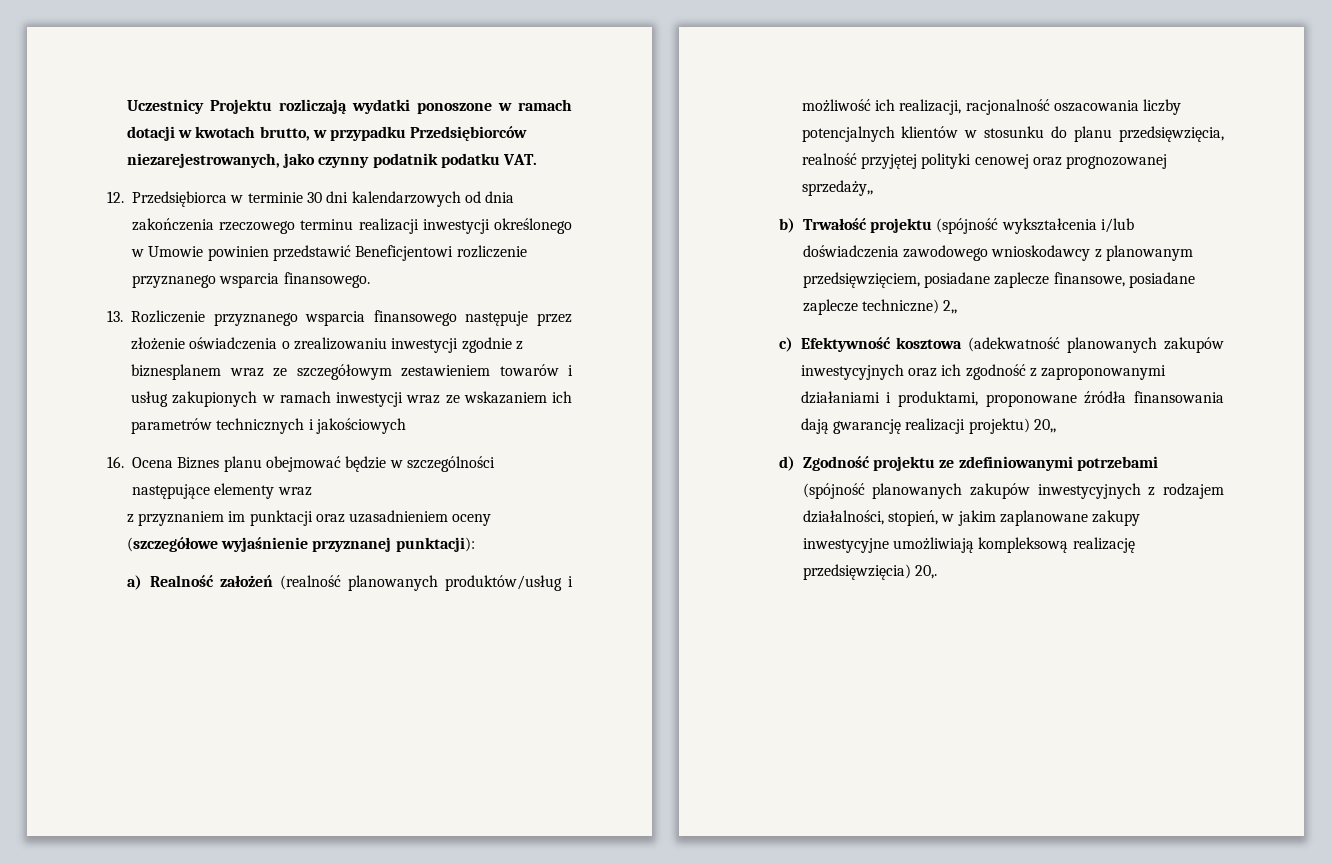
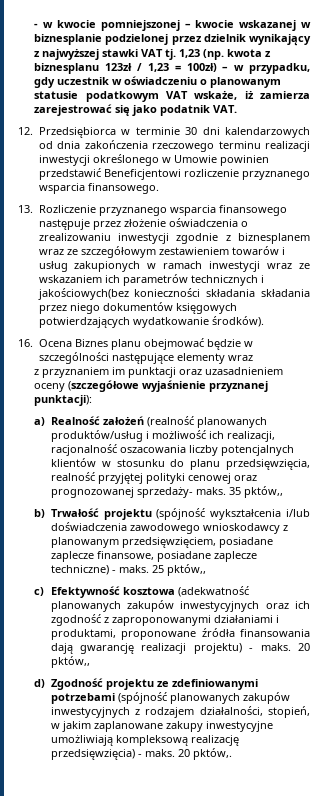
[126,99,572,114] [126,126,528,141] [126,153,500,168] Uczestnicy Projektu rozliczają wydatki ponoszone w ramach dotacji w kwotach brutto, w przypadku Przedsiębiorców niezarejestrowanych, jako czynny podatnik podatku -> [34,20,311,31] [34,34,311,46] [34,48,272,60] [34,63,310,74] [34,76,282,88] [34,90,310,102] [34,104,211,116] - w kwocie pomniejszonej – kwocie wskazanej w biznesplanie podzielonej przez dzielnik wynikający z najwyższej stawki VAT tj. 1,23 (np. kwota z biznesplanu 123zł / 1,23 = 100zł) – w przypadku, gdy uczestnik w oświadczeniu o planowanym statusie podatkowym VAT wskaże, iż zamierza zarejestrować się jako podatnik
[315,418,406,434] jakościowych -> [37,288,310,300] [38,302,237,314] [38,316,264,328] jakościowych(bez konieczności składania składania przez niego dokumentów księgowych potwierdzających wydatkowanie środków).
[801,180,873,196] sprzedaży,, -> [136,486,283,498] sprzedaży- maks. 35 pktów,,
[943,300,958,314] 2,, -> [111,564,206,576] - maks. 25 pktów,,
[1033,419,1056,433] 20,, -> [249,643,310,651] [50,656,90,668] - maks. 20 pktów,,
[914,565,937,579] 20,. -> [137,748,232,760] - maks. 20 pktów,.

